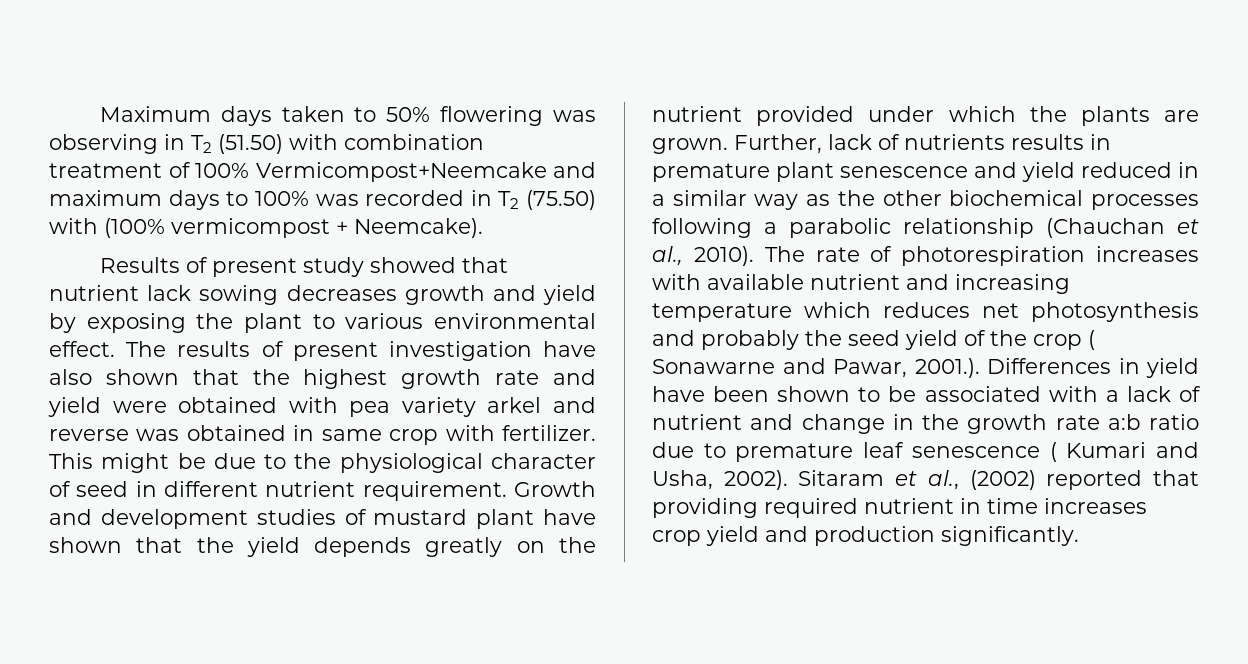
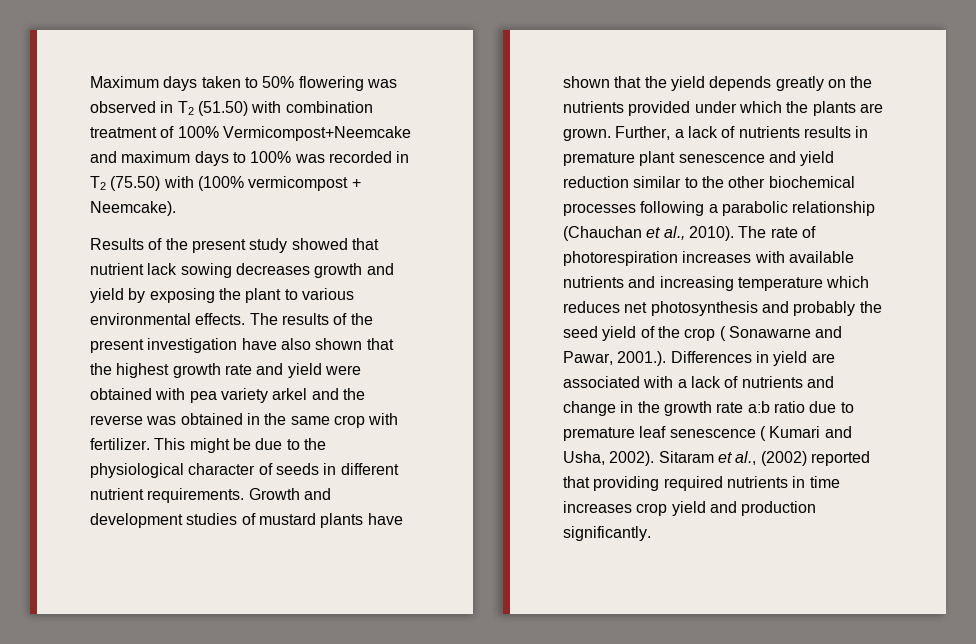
[49,134,158,154] observing -> [90,101,156,113] observed
(208, 265) none -> [165,238,188,250] the
[49,341,115,357] effect. -> [195,313,246,325] effects.
(284, 349) none -> [350,313,373,325] the
(596, 405) none -> [342,388,365,400] the
(315, 433) none -> [264,413,287,425] the
[76,481,129,497] seed -> [275,463,319,475] seeds
[362,481,507,501] requirement. -> [147,488,245,503] requirements.
[476,509,535,529] plant -> [320,513,364,528] plants
[652,106,742,122] nutrient -> [563,101,624,113] nutrients
(822, 144) none -> [674,129,684,138] a
[1081,162,1199,178] [652,190,831,210] reduced in a similar way as -> [563,176,698,188] reduction similar to
[810,274,900,290] nutrient -> [563,276,624,288] nutrients
[652,386,917,402] have been shown to be -> [811,353,835,363] are
[652,414,742,430] nutrient -> [741,376,803,388] nutrients
[864,498,954,514] nutrient -> [726,476,788,488] nutrients

